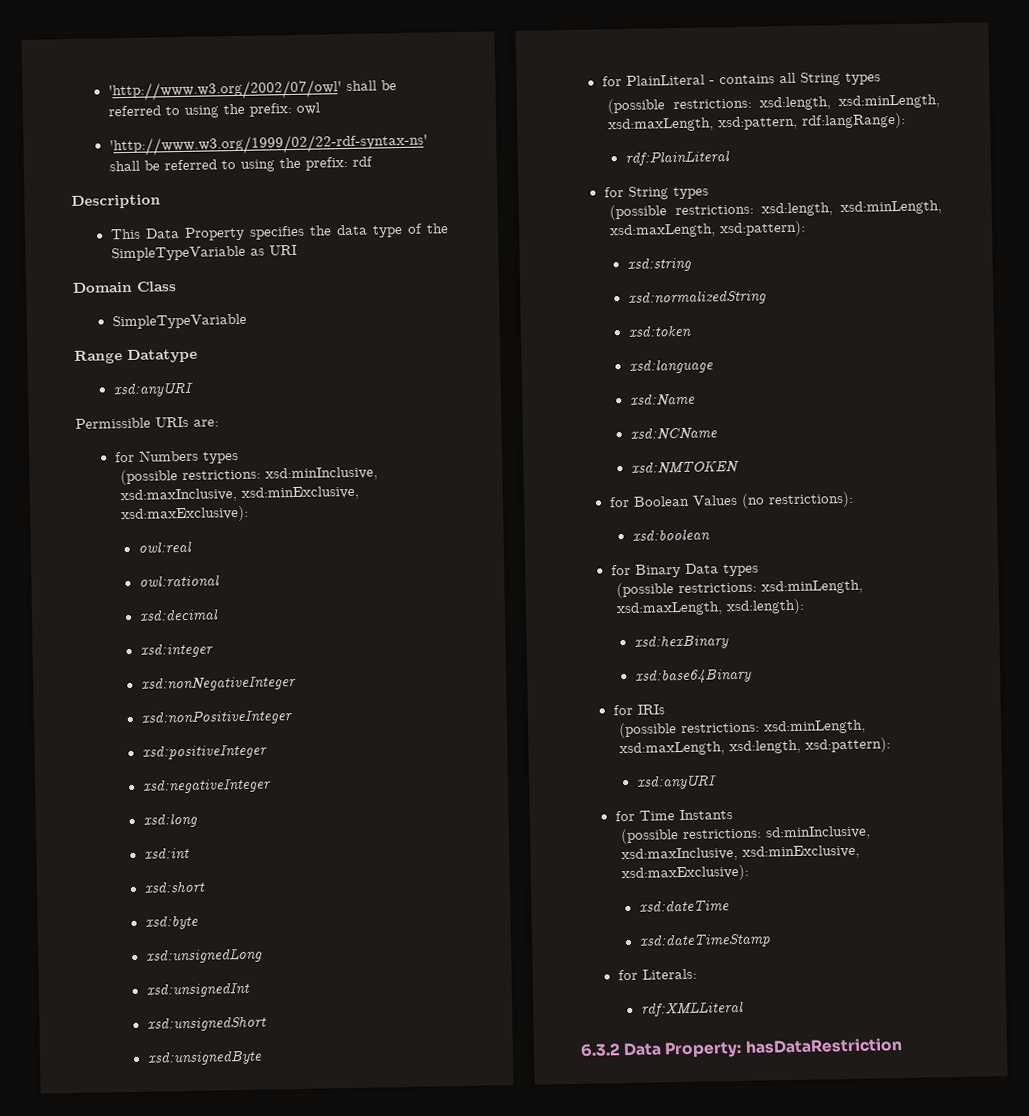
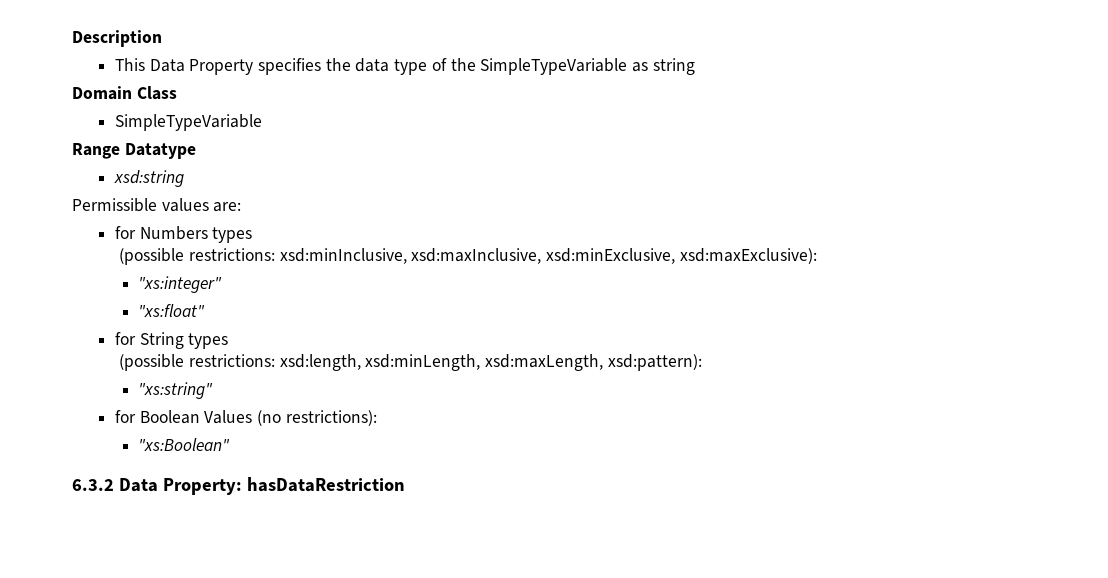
[107,79,397,102] [107,102,320,118] [108,132,428,157] [108,156,373,172] 'http://www.w3.org/2002/07/owl' shall be referred to using the prefix: owl // 'http://www.w3.org/1999/02/22-rdf-syntax-ns' shall be referred to using the prefix: rdf // -> (72, 38) none
[268,244,297,256] URI -> [652,58,695,75] string
[112,381,194,398] xsd:anyURI -> [113,170,184,187] xsd:string
[155,416,189,428] URIs -> [161,198,209,212] values
[137,540,192,553] [138,574,220,588] [138,608,219,622] [139,642,214,658] [140,674,297,692] [140,709,293,726] [141,743,268,760] [141,777,272,794] [142,812,198,828] [143,846,190,860] [143,880,206,893] [144,914,199,930] [145,947,263,964] [145,981,250,998] [146,1015,267,1032] [146,1049,263,1066] [601,72,881,87] [607,94,940,115] [608,112,907,133] [624,150,730,166] owl:real // owl:rational // xsd:decimal // xsd:integer // xsd:nonNegativeInteger // xsd:nonPositiveInteger // xsd:positiveInteger // xsd:negativeInteger // xsd:long // xsd:int // xsd:short // xsd:byte // xsd:unsignedLong // xsd:unsignedInt // xsd:unsignedShort // xsd:unsignedByte // for PlainLiteral - contains all String types // (possible restrictions: xsd:length, xsd:minLength, xsd:maxLength, xsd:pattern, rdf:langRange): // rdf:PlainLiteral -> [138,276,223,293] [138,304,206,317] "xs:integer" // "xs:float"
[626,256,692,272] [627,289,767,306] [627,324,692,338] [628,358,714,374] [629,392,696,407] [629,426,718,441] [630,459,739,475] xsd:string // xsd:normalizedString // xsd:token // xsd:language // xsd:Name // xsd:NCName // xsd:NMTOKEN -> [138,382,214,399] "xs:string"
[631,528,710,542] [610,563,759,578] [616,579,864,599] [616,598,806,617] [633,634,729,650] [634,667,752,684] [612,704,665,716] [619,719,867,739] [619,737,892,757] [635,774,717,790] [614,809,733,822] [620,825,872,845] [621,844,861,863] [621,864,750,883] [638,899,730,913] [638,932,771,949] [617,968,697,981] [640,1000,744,1017] xsd:boolean // for Binary Data types // (possible restrictions: xsd:minLength, xsd:maxLength, xsd:length): // xsd:hexBinary // xsd:base64Binary // for IRIs // (possible restrictions: xsd:minLength, xsd:maxLength, xsd:length, xsd:pattern): // xsd:anyURI // for Time Instants // (possible restrictions: sd:minInclusive, xsd:maxInclusive, xsd:minExclusive, xsd:maxExclusive): // xsd:dateTime // xsd:dateTimeStamp // for Literals: // rdf:XMLLiteral -> [138,438,231,451] "xs:Boolean"

